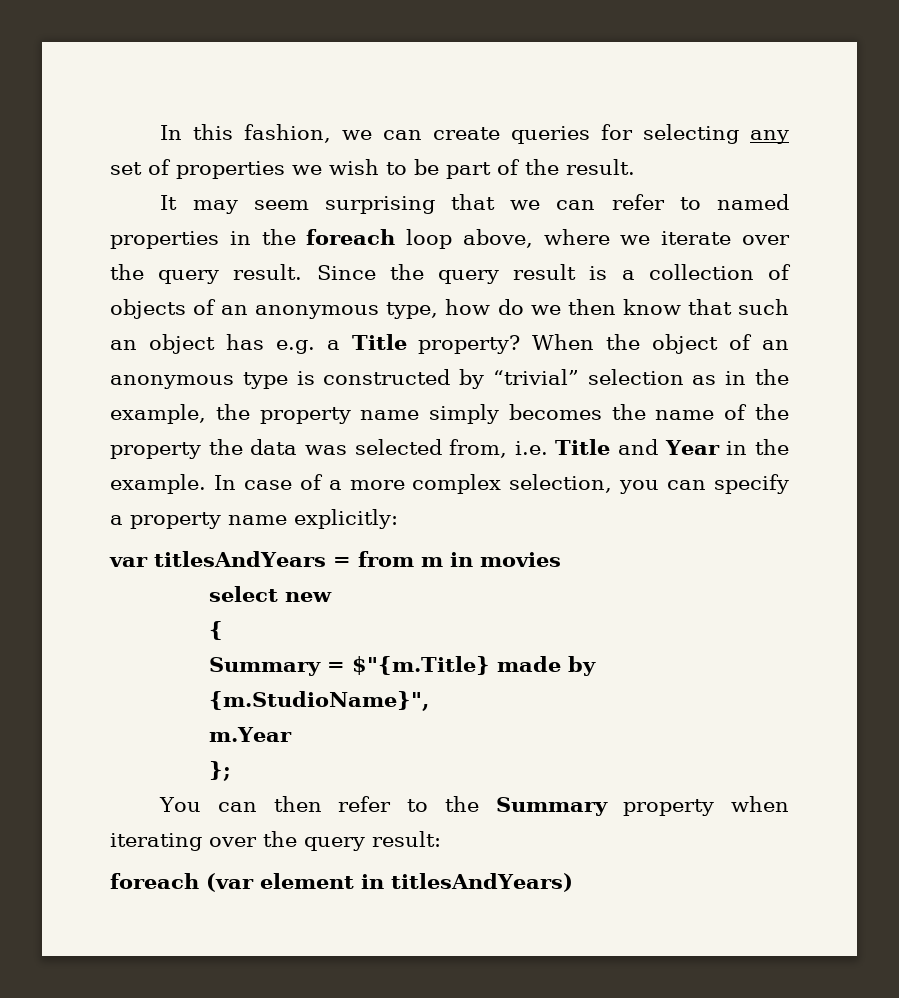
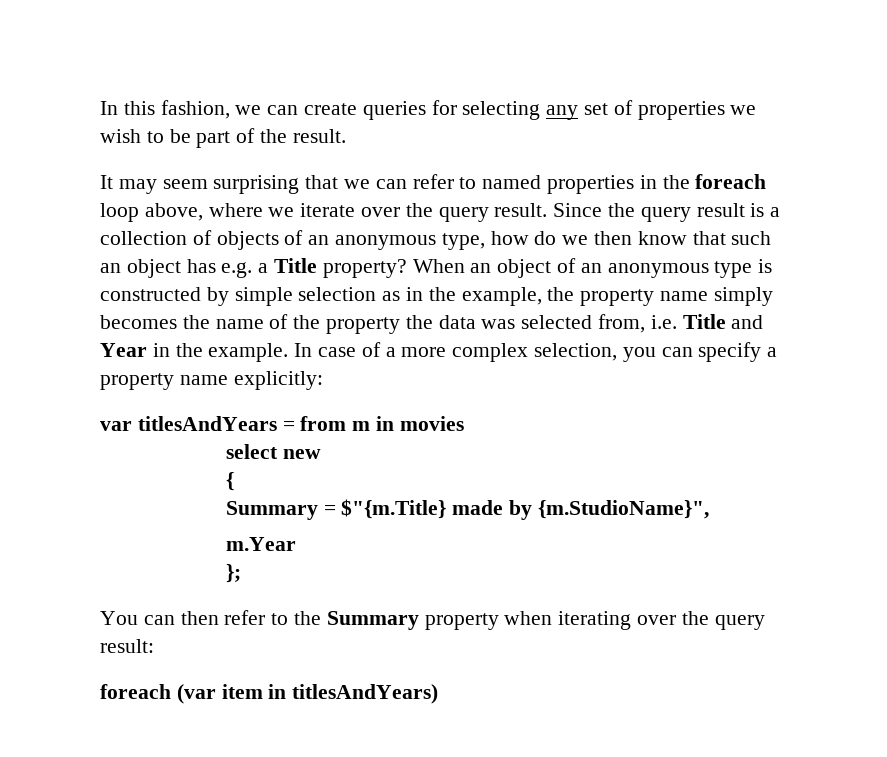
[606,334,641,350] the -> [470,263,492,273] an
[492,369,579,385] “trivial” -> [234,287,293,306] simple
[260,873,354,889] element -> [221,684,263,699] item

